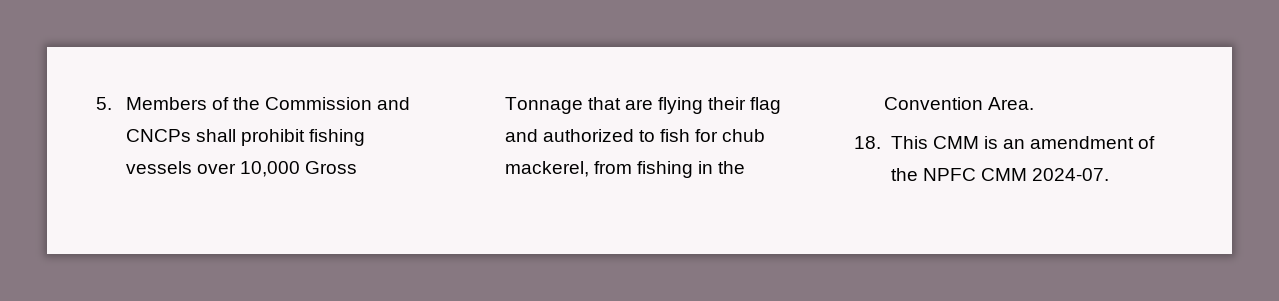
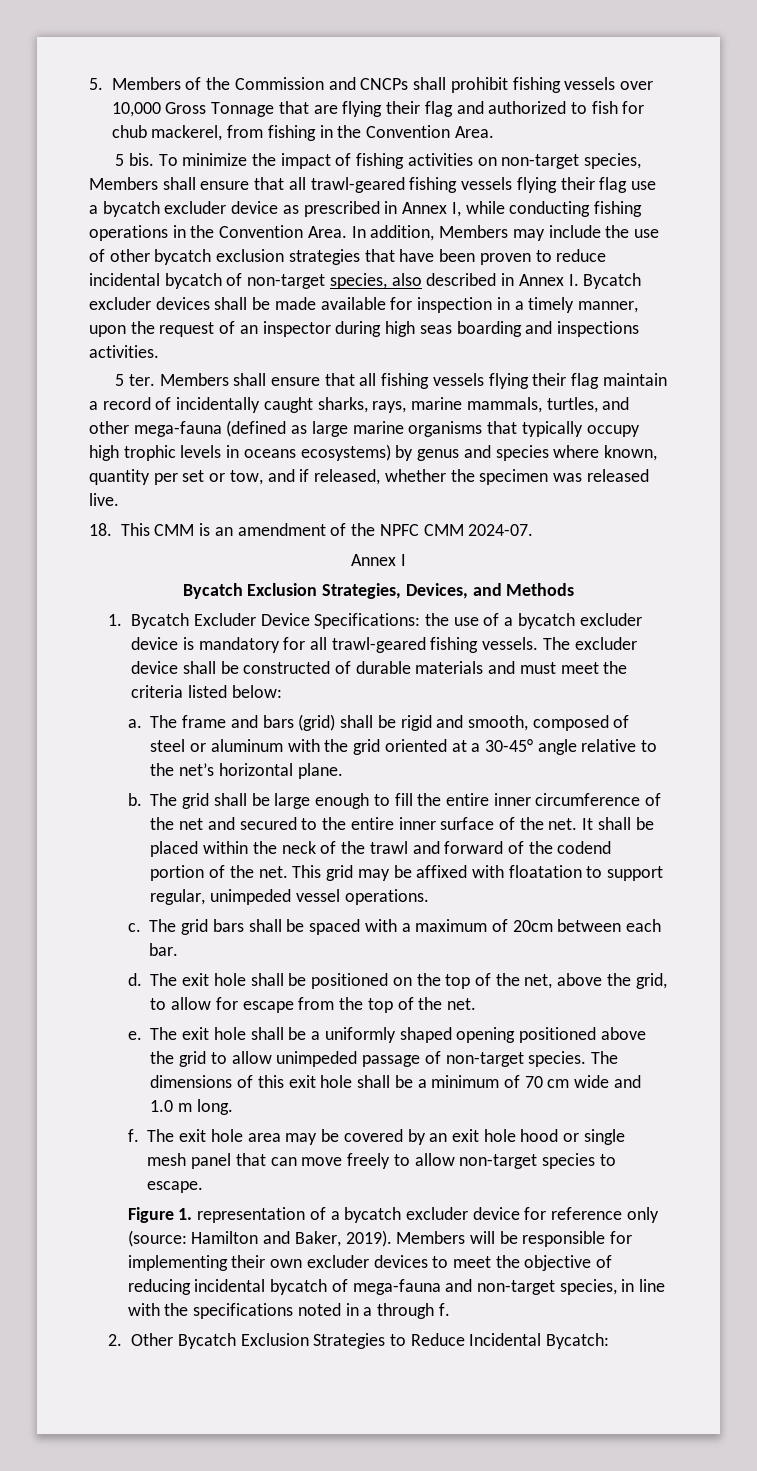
(1034, 103) none -> [115,153,642,169] [89,177,656,193] [89,201,642,217] [89,225,659,241] [89,249,607,265] [89,273,642,289] [89,297,638,313] [89,321,639,337] [89,345,159,358] [115,373,667,389] [89,397,630,413] [89,420,640,437] [89,444,657,461] [89,469,649,485] [89,493,119,506] // 5 bis. To minimize the impact of fishing activities on non-target species, Members shall ensure that all trawl-geared fishing vessels flying their flag use a bycatch excluder device as prescribed in Annex I, while conducting fishing operations in the Convention Area. In addition, Members may include the use of other bycatch exclusion strategies that have been proven to reduce incidental bycatch of non-target species, also described in Annex I. Bycatch excluder devices shall be made available for inspection in a timely manner, upon the request of an inspector during high seas boarding and inspections activities. // 5 ter. Members shall ensure that all fishing vessels flying their flag maintain a record of incidentally caught sharks, rays, marine mammals, turtles, and other mega-fauna (defined as large marine organisms that typically occupy high trophic levels in oceans ecosystems) by genus and species where known, quantity per set or tow, and if released, whether the specimen was released live.
(1109, 174) none -> [351,554,406,566] [182,583,575,599] [108,613,642,629] [131,637,637,653] [131,661,628,674] [131,685,282,698] [127,714,630,731] [150,739,658,755] [150,763,343,779] [127,793,662,809] [150,817,654,830] [150,841,612,857] [150,865,664,881] [150,889,429,905] [127,919,662,935] [149,943,179,956] [127,973,667,989] [150,997,476,1013] [127,1027,646,1043] [150,1051,618,1067] [150,1075,641,1088] [150,1099,233,1115] [127,1129,625,1145] [147,1153,616,1169] [147,1181,204,1193] [127,1207,659,1223] [127,1230,633,1247] [127,1255,613,1271] [127,1279,666,1295] [127,1303,450,1319] [108,1333,610,1349] // Annex I // Bycatch Exclusion Strategies, Devices, and Methods // 1. Bycatch Excluder Device Specifications: the use of a bycatch excluder device is mandatory for all trawl-geared fishing vessels. The excluder device shall be constructed of durable materials and must meet the criteria listed below: // a. The frame and bars (grid) shall be rigid and smooth, composed of steel or aluminum with the grid oriented at a 30-45° angle relative to the net’s horizontal plane. // b. The grid shall be large enough to fill the entire inner circumference of the net and secured to the entire inner surface of the net. It shall be placed within the neck of the trawl and forward of the codend portion of the net. This grid may be affixed with floatation to support regular, unimpeded vessel operations. // c. The grid bars shall be spaced with a maximum of 20cm between each bar. // d. The exit hole shall be positioned on the top of the net, above the grid, to allow for escape from the top of the net. // e. The exit hole shall be a uniformly shaped opening positioned above the grid to allow unimpeded passage of non-target species. The dimensions of this exit hole shall be a minimum of 70 cm wide and 1.0 m long. // f. The exit hole area may be covered by an exit hole hood or single mesh panel that can move freely to allow non-target species to escape. // Figure 1. representation of a bycatch excluder device for reference only (source: Hamilton and Baker, 2019). Members will be responsible for implementing their own excluder devices to meet the objective of reducing incidental bycatch of mega-fauna and non-target species, in line with the specifications noted in a through f. // 2. Other Bycatch Exclusion Strategies to Reduce Incidental Bycatch:

